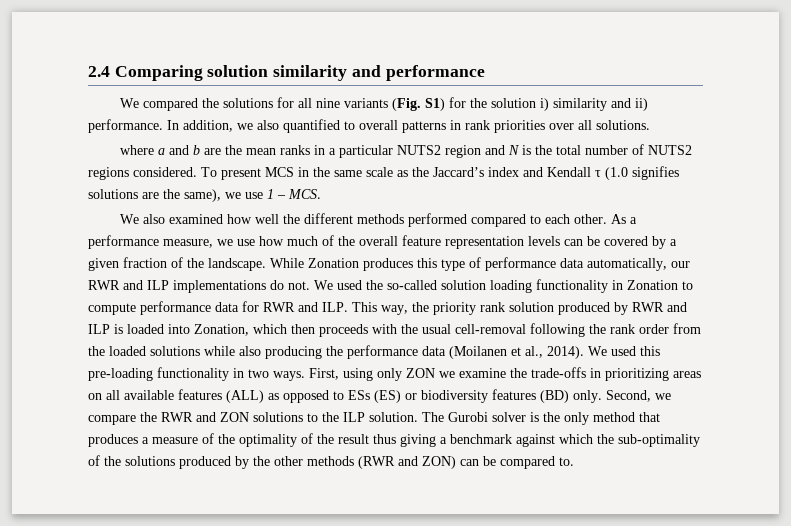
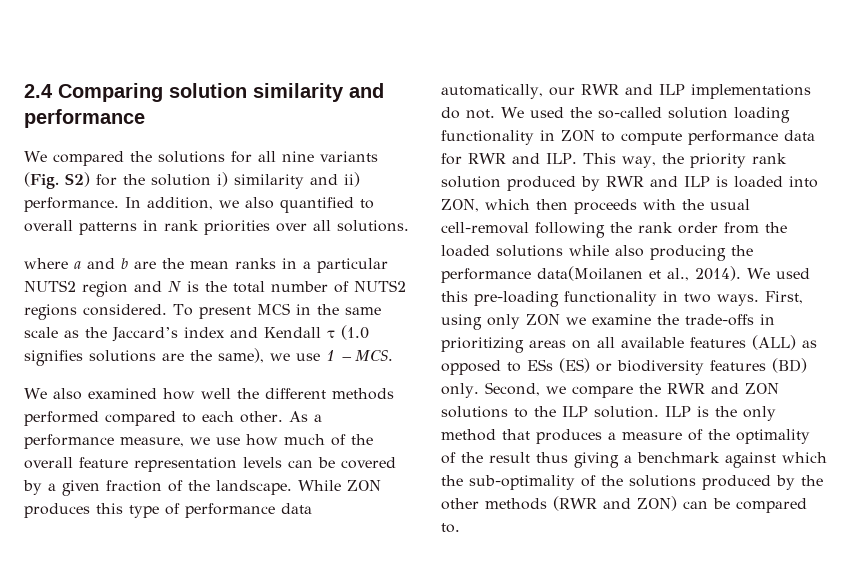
[424,98,445,111] S1) -> [65,172,90,187] S2)
[308,258,359,268] Zonation -> [347,480,381,491] ZON
[627,280,678,290] Zonation -> [561,130,595,141] ZON
[194,324,249,336] Zonation, -> [441,199,479,212] ZON,
[422,346,507,359] data (Moilanen -> [537,266,643,281] data(Moilanen
[422,412,526,422] The Gurobi solver -> [665,406,691,417] ILP

